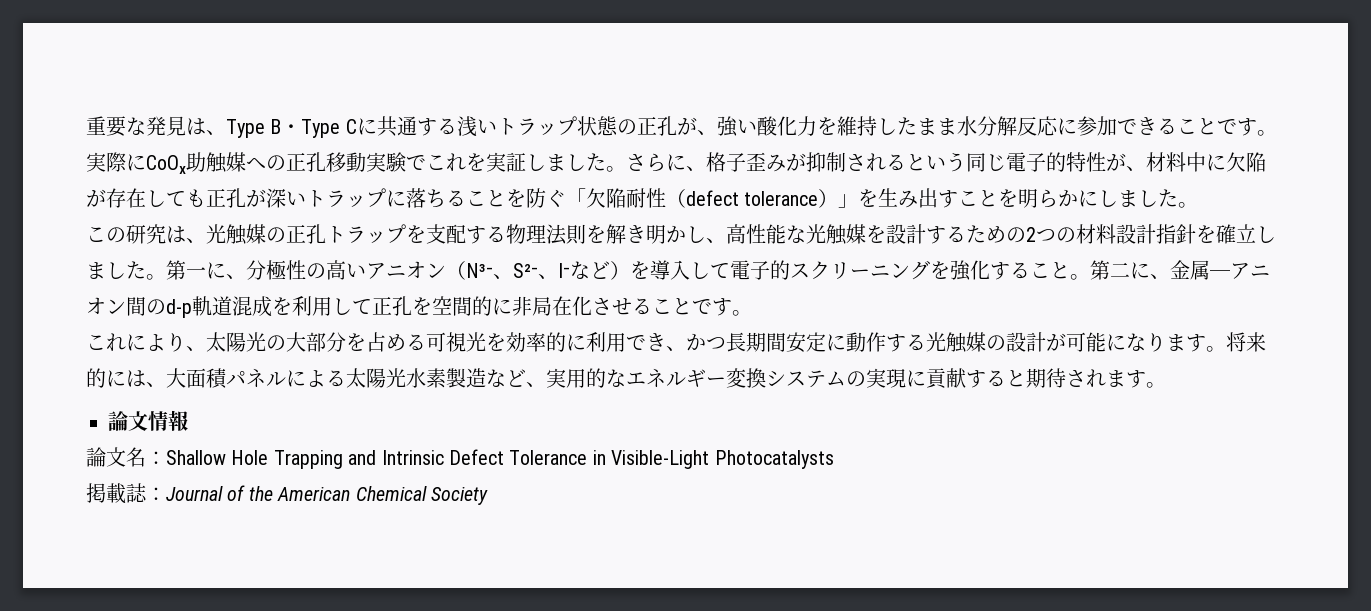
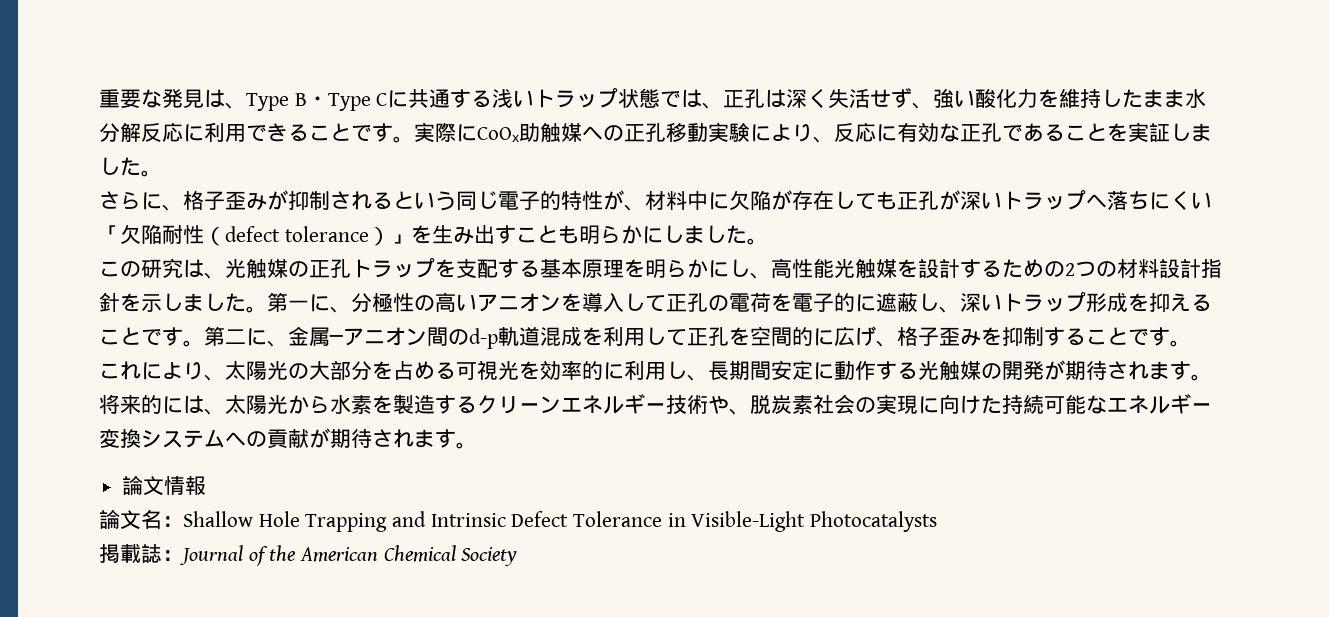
[616,116,697,136] の正孔が -> [660,88,913,109] では、正孔は深く失活せず
[1076,116,1117,136] 参加 -> [204,122,246,142] 利用
[406,153,466,172] でこれ -> [750,122,1107,143] により、反応に有効な正孔であること
(626, 169) none -> (162, 173) //
[386,188,566,208] に落ちることを防ぐ -> [1086,191,1212,211] へ落ちにくい
[998,189,1019,207] を -> [557,225,579,244] も
[506,224,686,245] 物理法則を解き明か -> [540,258,729,278] 基本原理を明らかに
[786,225,806,243] な -> (834, 268) none
[1216,224,1256,244] 確立 -> [141,294,162,312] 示
[446,260,1070,281] （N³⁻、S²⁻、I⁻など）を導入して電子的スクリーニングを強化すること -> [561,292,1212,313] [99,327,183,346] を導入して正孔の電荷を電子的に遮蔽し、深いトラップ形成を抑えることです
[512,296,632,316] 非局在化させ -> [834,326,1065,347] 広げ、格子歪みを抑制す
[626,333,726,351] でき、かつ -> [666,361,708,381] し、
[1006,332,1166,352] 設計が可能になり -> [1002,360,1149,380] 開発が期待され
[166,368,606,389] 大面積パネルによる太陽光水素製造など、実用的 -> [225,394,1086,415] 太陽光から水素を製造するクリーンエネルギー技術や、脱炭素社会の実現に向けた持続可能
[846,368,1026,389] の実現に貢献すると -> [225,428,330,449] への貢献が

